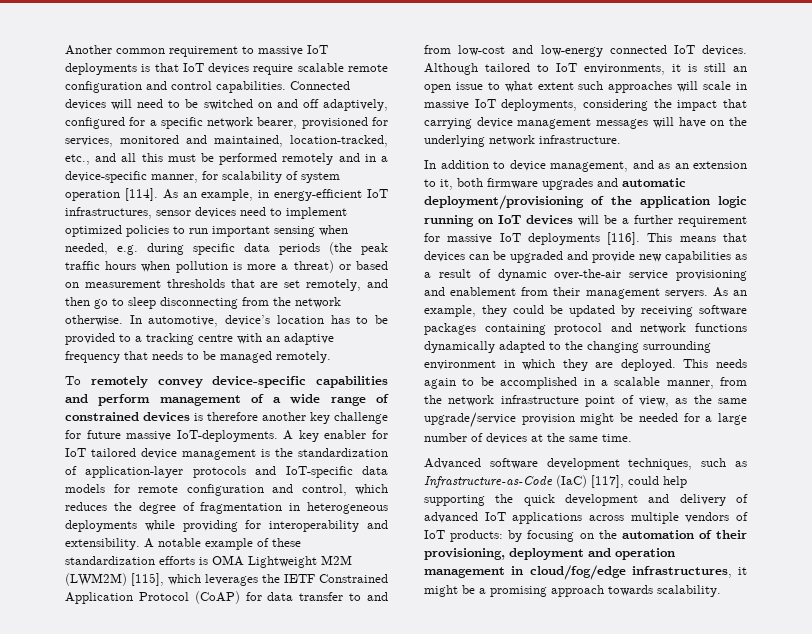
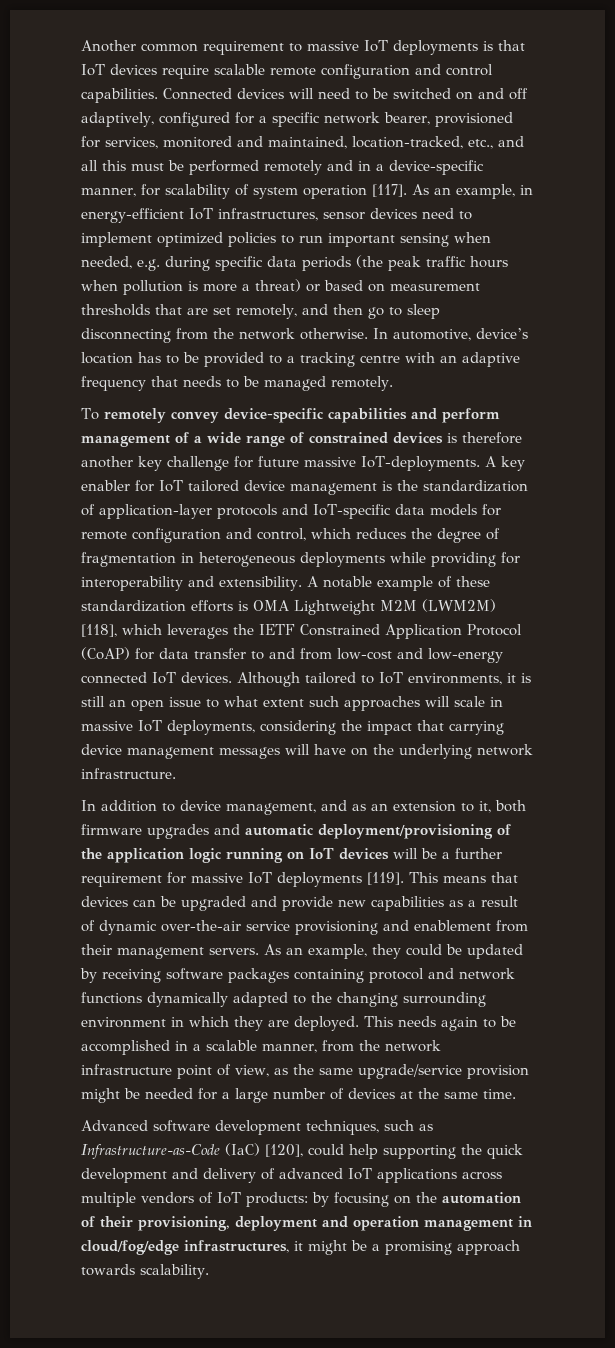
[124,188,158,201] [114]. -> [372,184,407,197] [117].
[131,573,164,586] [115], -> [81,624,117,637] [118],
[607,232,641,245] [116]. -> [367,872,404,885] [119].
[591,475,624,488] [117], -> [265,1144,303,1157] [120],

